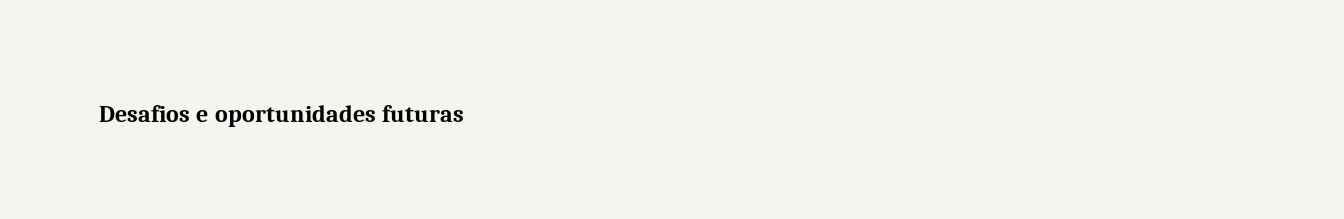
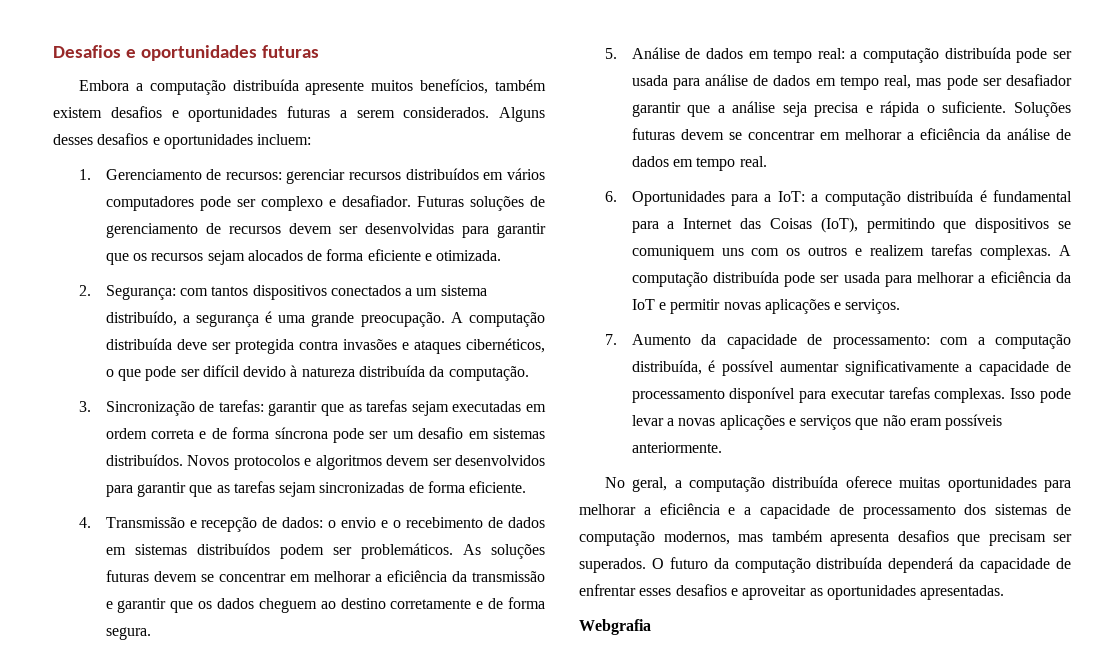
(465, 113) none -> [78,79,546,95] [53,106,545,122] [53,133,312,149] [79,168,545,184] [105,195,545,211] [105,223,547,238] [105,249,502,265] [79,285,487,300] [105,311,545,327] [105,338,545,354] [105,365,529,381] [79,400,547,416] [105,427,546,443] [105,454,545,470] [105,481,527,497] [79,517,546,532] [105,543,546,559] [105,570,545,582] [105,597,545,613] [105,627,151,640] [605,47,1072,63] [631,74,1072,90] [631,101,1071,117] [631,128,1071,140] [631,156,767,171] [605,190,1072,206] [631,217,1071,233] [631,244,1071,260] [631,271,1071,287] [631,299,901,314] [605,334,1071,349] [631,360,1071,376] [631,387,1071,403] [631,414,1003,430] [631,442,722,453] [604,476,1071,492] [579,503,1071,519] [579,530,1072,546] [579,557,1071,573] [579,584,1005,600] [579,619,651,635] // Embora a computação distribuída apresente muitos benefícios, também existem desafios e oportunidades futuras a serem considerados. Alguns desses desafios e oportunidades incluem: // 1. Gerenciamento de recursos: gerenciar recursos distribuídos em vários computadores pode ser complexo e desafiador. Futuras soluções de gerenciamento de recursos devem ser desenvolvidas para garantir que os recursos sejam alocados de forma eficiente e otimizada. // 2. Segurança: com tantos dispositivos conectados a um sistema distribuído, a segurança é uma grande preocupação. A computação distribuída deve ser protegida contra invasões e ataques cibernéticos, o que pode ser difícil devido à natureza distribuída da computação. // 3. Sincronização de tarefas: garantir que as tarefas sejam executadas em ordem correta e de forma síncrona pode ser um desafio em sistemas distribuídos. Novos protocolos e algoritmos devem ser desenvolvidos para garantir que as tarefas sejam sincronizadas de forma eficiente. // 4. Transmissão e recepção de dados: o envio e o recebimento de dados em sistemas distribuídos podem ser problemáticos. As soluções futuras devem se concentrar em melhorar a eficiência da transmissão e garantir que os dados cheguem ao destino corretamente e de forma segura. // 5. Análise de dados em tempo real: a computação distribuída pode ser usada para análise de dados em tempo real, mas pode ser desafiador garantir que a análise seja precisa e rápida o suficiente. Soluções futuras devem se concentrar em melhorar a eficiência da análise de dados em tempo real. // 6. Oportunidades para a IoT: a computação distribuída é fundamental para a Internet das Coisas (IoT), permitindo que dispositivos se comuniquem uns com os outros e realizem tarefas complexas. A computação distribuída pode ser usada para melhorar a eficiência da IoT e permitir novas aplicações e serviços. // 7. Aumento da capacidade de processamento: com a computação distribuída, é possível aumentar significativamente a capacidade de processamento disponível para executar tarefas complexas. Isso pode levar a novas aplicações e serviços que não eram possíveis anteriormente. // No geral, a computação distribuída oferece muitas oportunidades para melhorar a eficiência e a capacidade de processamento dos sistemas de computação modernos, mas também apresenta desafios que precisam ser superados. O futuro da computação distribuída dependerá da capacidade de enfrentar esses desafios e aproveitar as oportunidades apresentadas. // Webgrafia

